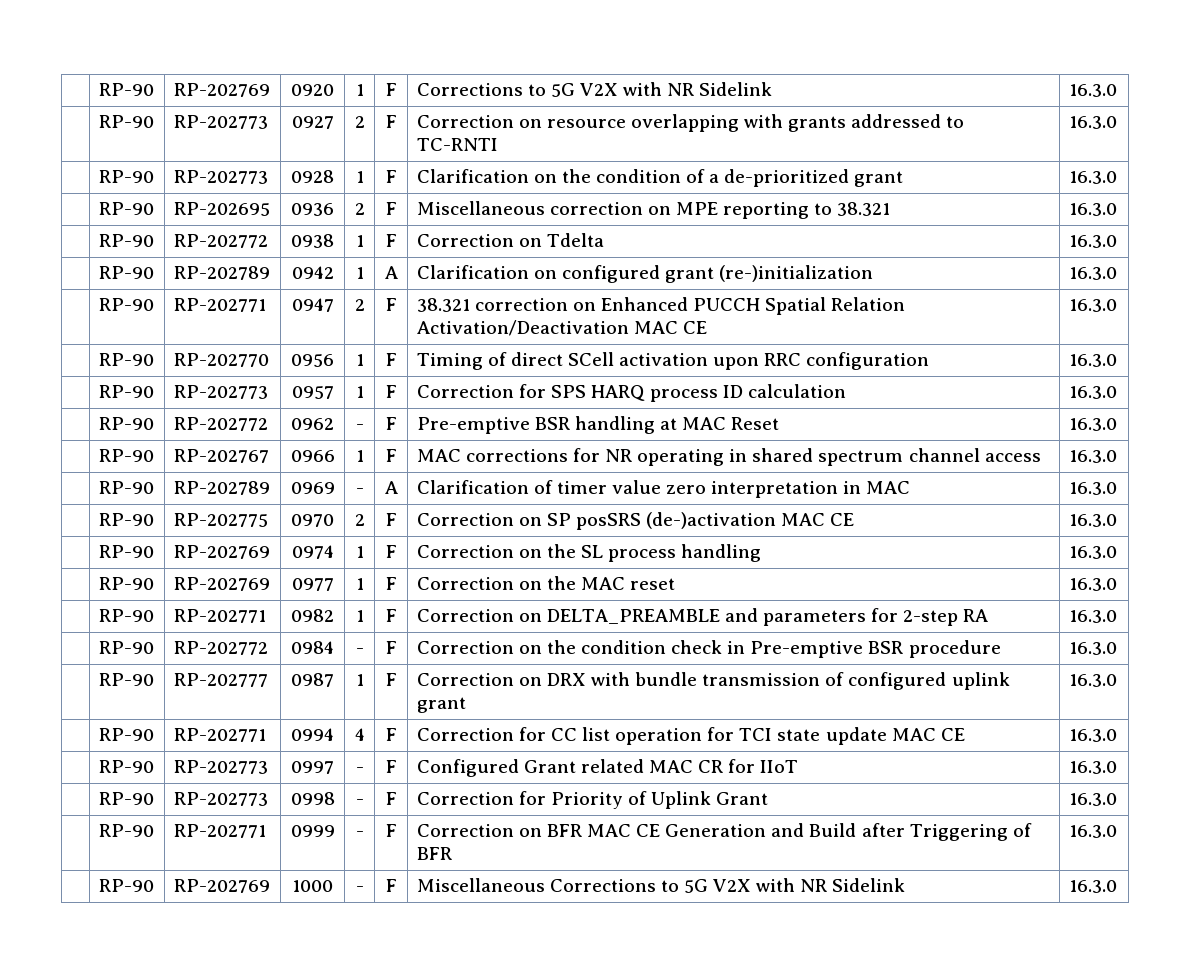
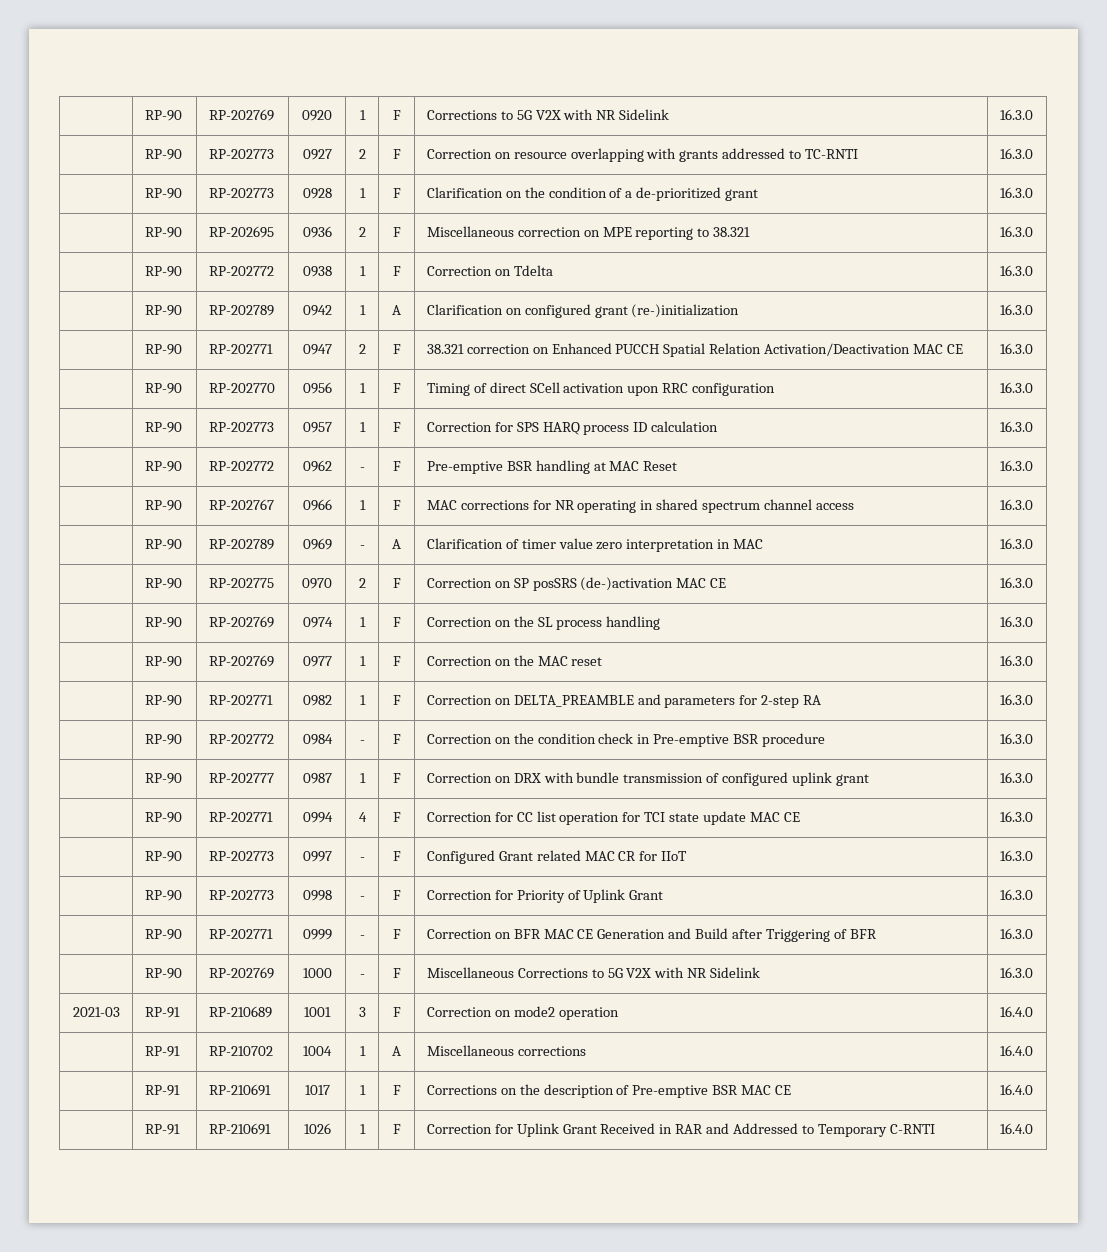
(1117, 886) none -> [72,1007,120,1017] [144,1007,180,1018] [208,1006,272,1018] [304,1007,331,1017] [358,1007,366,1017] [392,1007,401,1017] [426,1006,619,1020] [999,1006,1033,1017] [144,1046,180,1057] [208,1046,273,1056] [303,1046,332,1056] [359,1046,366,1056] [392,1046,401,1056] [426,1045,586,1056] [999,1045,1033,1056] [144,1085,180,1096] [208,1084,271,1096] [304,1085,330,1095] [359,1085,366,1095] [392,1085,401,1095] [426,1084,792,1098] [999,1084,1033,1095] [144,1124,180,1135] [208,1123,271,1135] [303,1123,331,1134] [359,1124,366,1134] [392,1124,401,1134] [426,1123,935,1137] [999,1123,1033,1134] // 2021-03 | RP-91 | RP-210689 | 1001 | 3 | F | Correction on mode2 operation | 16.4.0 // | RP-91 | RP-210702 | 1004 | 1 | A | Miscellaneous corrections | 16.4.0 // | RP-91 | RP-210691 | 1017 | 1 | F | Corrections on the description of Pre-emptive BSR MAC CE | 16.4.0 // | RP-91 | RP-210691 | 1026 | 1 | F | Correction for Uplink Grant Received in RAR and Addressed to Temporary C-RNTI | 16.4.0

